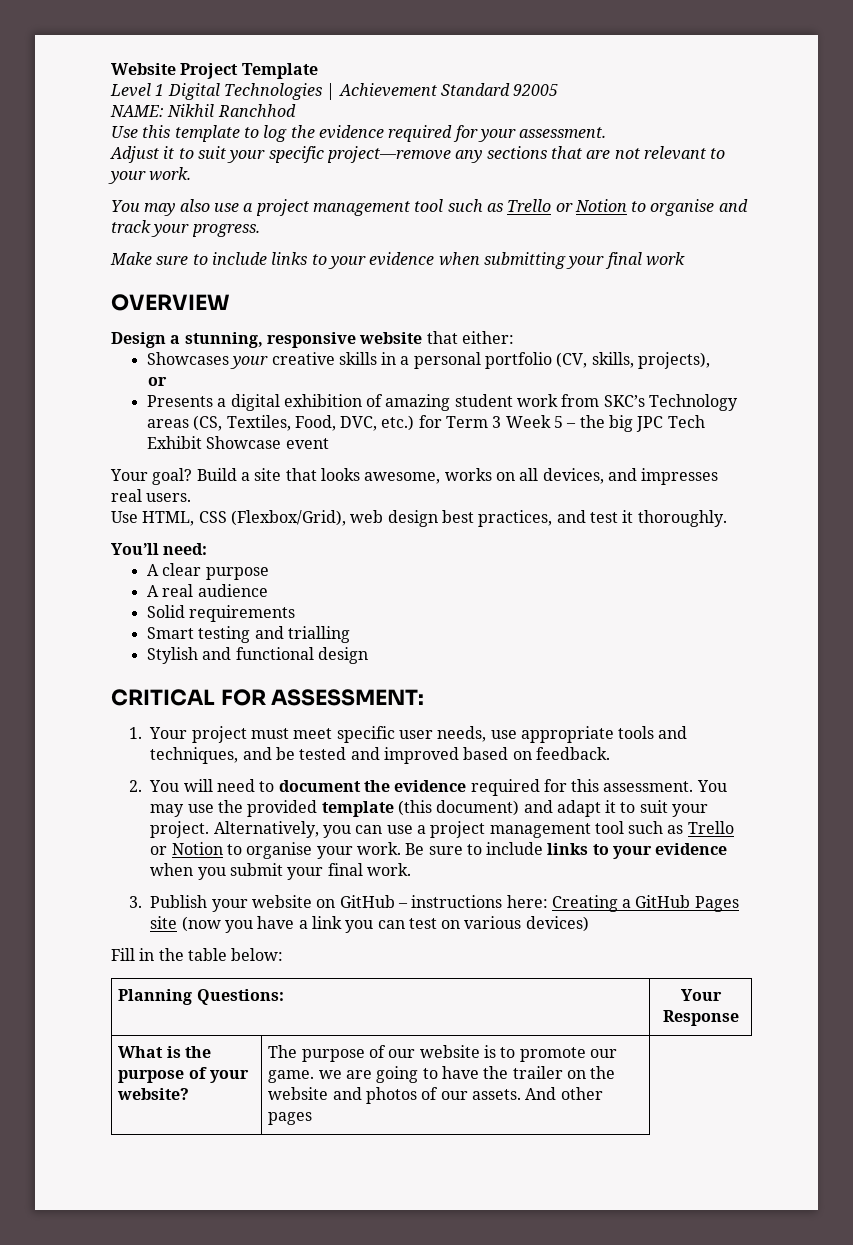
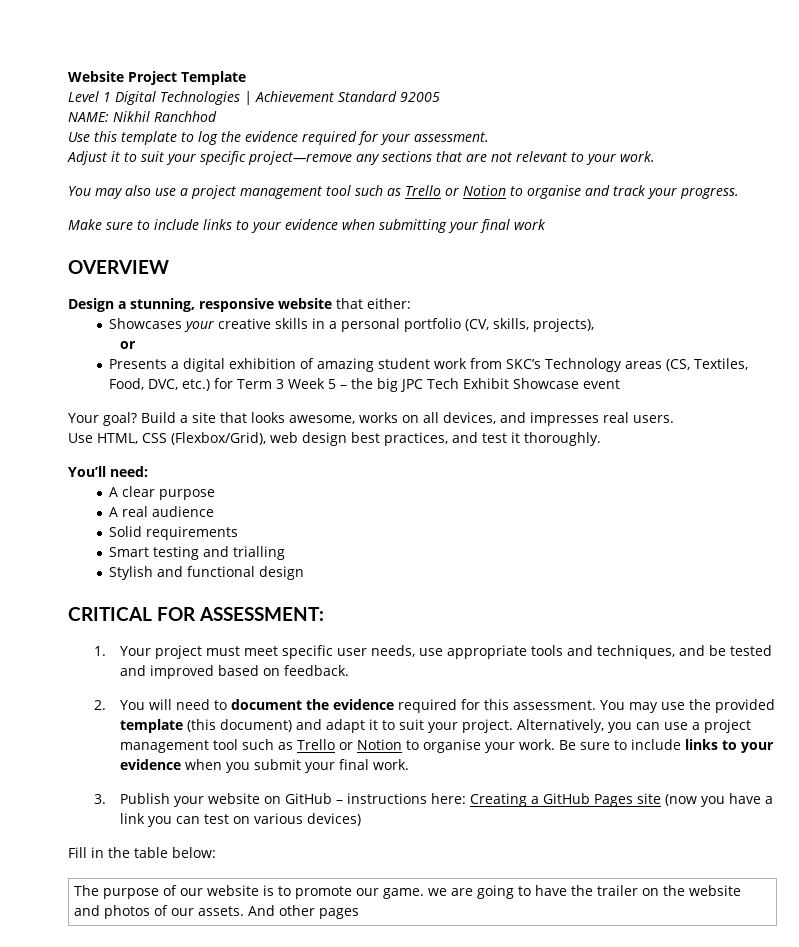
[118,989,284,1005] [680,989,722,1001] [662,1010,739,1026] [118,1046,211,1058] [118,1067,249,1083] [117,1088,190,1100] Planning Questions: | Your Response // What is the purpose of your website? | -> (216, 852) none

